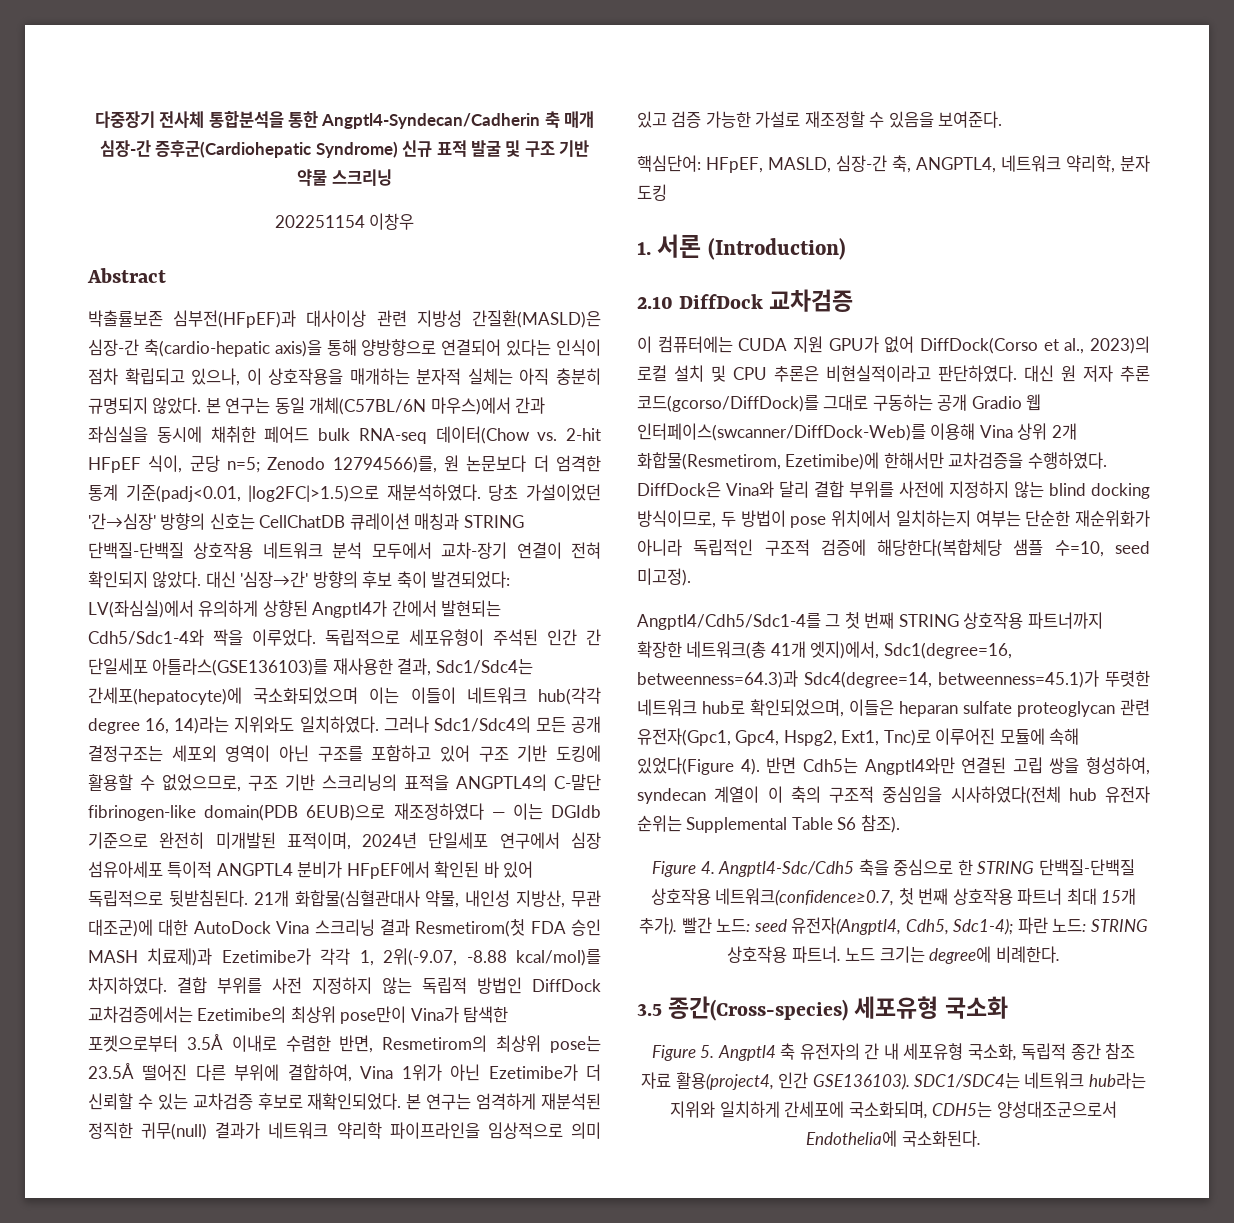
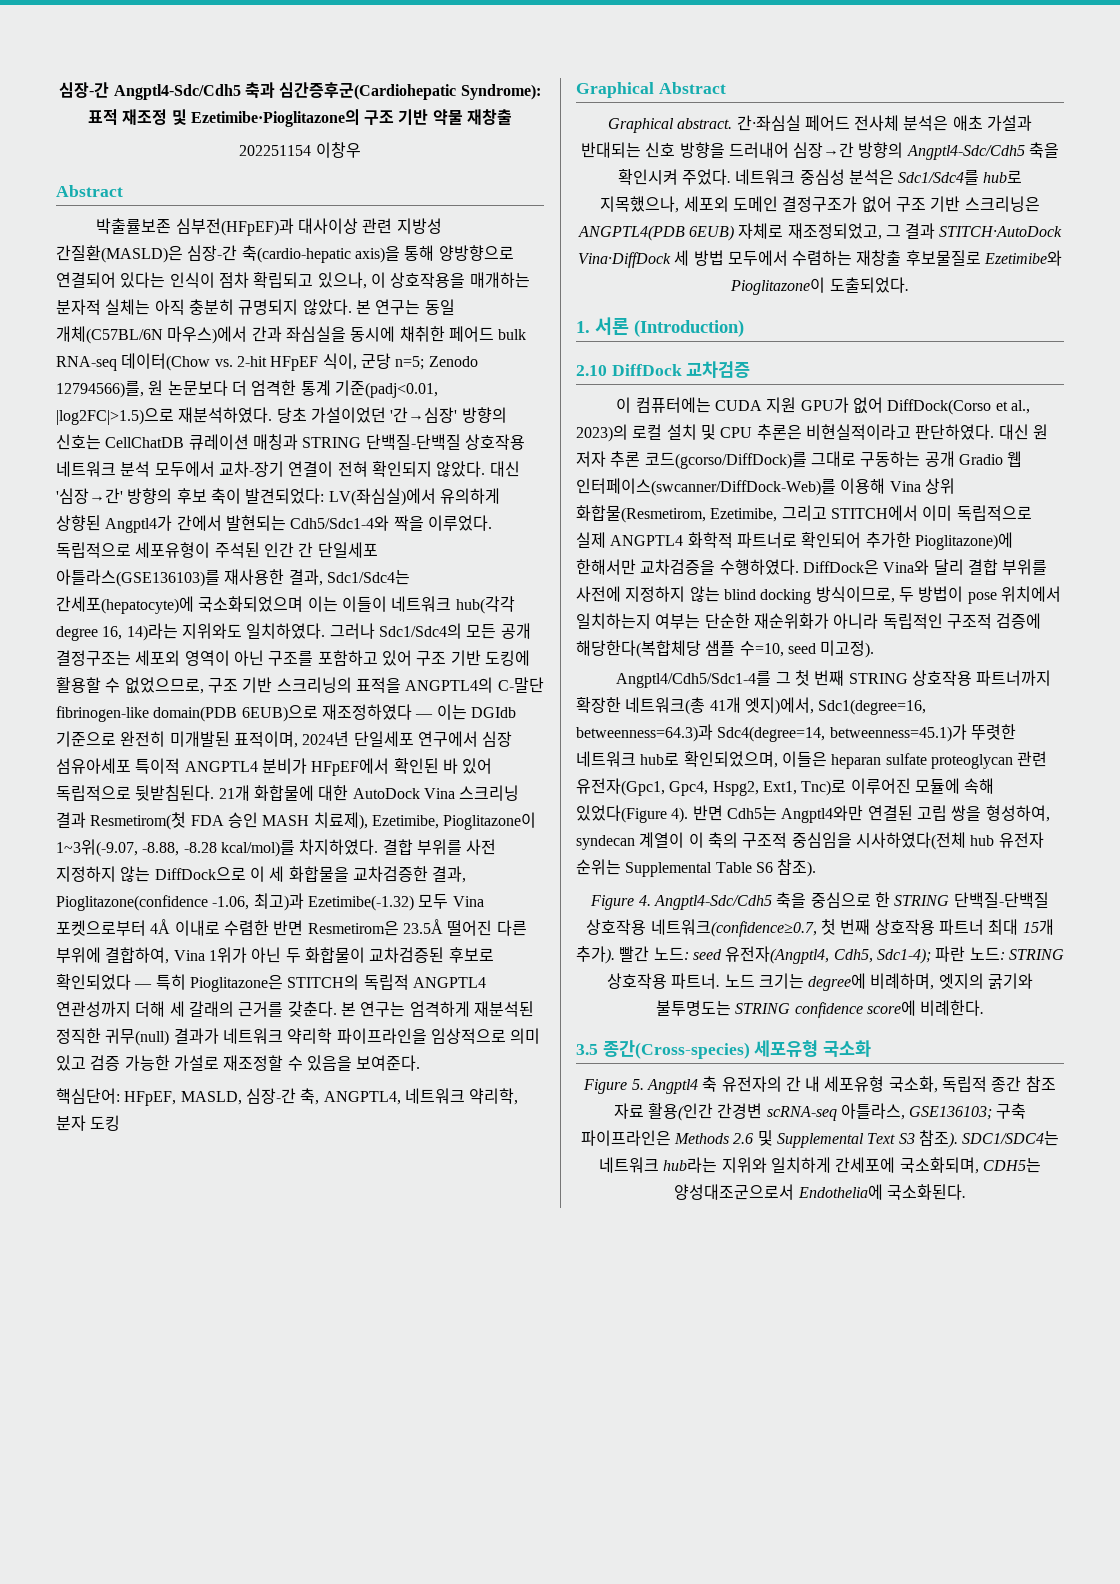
[94,111,595,129] [99,140,521,158] 다중장기 전사체 통합분석을 통한 Angptl4-Syndecan/Cadherin 축 매개 심장-간 증후군(Cardiohepatic Syndrome) 신규 표적 발굴 및 -> [59,82,541,100] [87,109,360,127] 심장-간 Angptl4-Sdc/Cdh5 축과 심간증후군(Cardiohepatic Syndrome): 표적 재조정 및 Ezetimibe·Pioglitazone의
[331,169,392,186] 스크리닝 -> [467,109,513,125] 재창출
[294,890,601,908] [88,919,153,937] 화합물(심혈관대사 약물, 내인성 지방산, 무관 대조군)에 -> [253,785,314,801] 화합물에
[147,948,507,966] 치료제)과 Ezetimibe가 각각 1, 2위(-9.07, -8.88 -> [313,812,537,830] [56,839,217,857] 치료제), Ezetimibe, Pioglitazone이 1~3위(-9.07, -8.88, -8.28
[422,977,601,994] [88,1006,509,1024] [88,1034,601,1053] 독립적 방법인 DiffDock 교차검증에서는 Ezetimibe의 최상위 pose만이 Vina가 탐색한 포켓으로부터 3.5Å 이내로 수렴한 반면, Resmetirom의 최상위 pose는 -> [154,866,467,883] [56,893,484,911] [56,919,399,936] DiffDock으로 이 세 화합물을 교차검증한 결과, Pioglitazone(confidence -1.06, 최고)과 Ezetimibe(-1.32) 모두 Vina 포켓으로부터 4Å 이내로 수렴한 반면 Resmetirom은
[488,1064,602,1081] [88,1093,402,1110] Ezetimibe가 더 신뢰할 수 있는 교차검증 후보로 재확인되었다. -> [285,947,494,963] [56,974,486,992] [56,1001,337,1017] 두 화합물이 교차검증된 후보로 확인되었다 — 특히 Pioglitazone은 STITCH의 독립적 ANGPTL4 연관성까지 더해 세 갈래의 근거를 갖춘다.
(667, 192) none -> [576,82,726,98] [607,115,1033,133] [580,142,1060,160] [617,169,1023,185] [600,196,1040,213] [577,223,1063,241] [577,250,1063,268] [730,277,909,295] // Graphical Abstract // Graphical abstract. 간·좌심실 페어드 전사체 분석은 애초 가설과 반대되는 신호 방향을 드러내어 심장→간 방향의 Angptl4-Sdc/Cdh5 축을 확인시켜 주었다. 네트워크 중심성 분석은 Sdc1/Sdc4를 hub로 지목했으나, 세포외 도메인 결정구조가 없어 구조 기반 스크리닝은 ANGPTL4(PDB 6EUB) 자체로 재조정되었고, 그 결과 STITCH·AutoDock Vina·DiffDock 세 방법 모두에서 수렴하는 재창출 후보물질로 Ezetimibe와 Pioglitazone이 도출되었다.
[1051,423,1077,440] [637,452,880,470] 2개 화합물(Resmetirom, Ezetimibe)에 -> [576,505,1032,523] [576,532,1013,550] 화합물(Resmetirom, Ezetimibe, 그리고 STITCH에서 이미 독립적으로 실제 ANGPTL4 화학적 파트너로 확인되어 추가한 Pioglitazone)에
(992, 955) none -> [870,973,1034,990] [655,1000,916,1018] 비례하며, 엣지의 굵기와 불투명도는 STRING confidence score에
[675,1072,910,1090] 활용(project4, 인간 GSE136103). -> [647,1103,1027,1121] [580,1130,958,1148] 활용(인간 간경변 scRNA-seq 아틀라스, GSE136103; 구축 파이프라인은 Methods 2.6 및 Supplemental Text S3 참조).

